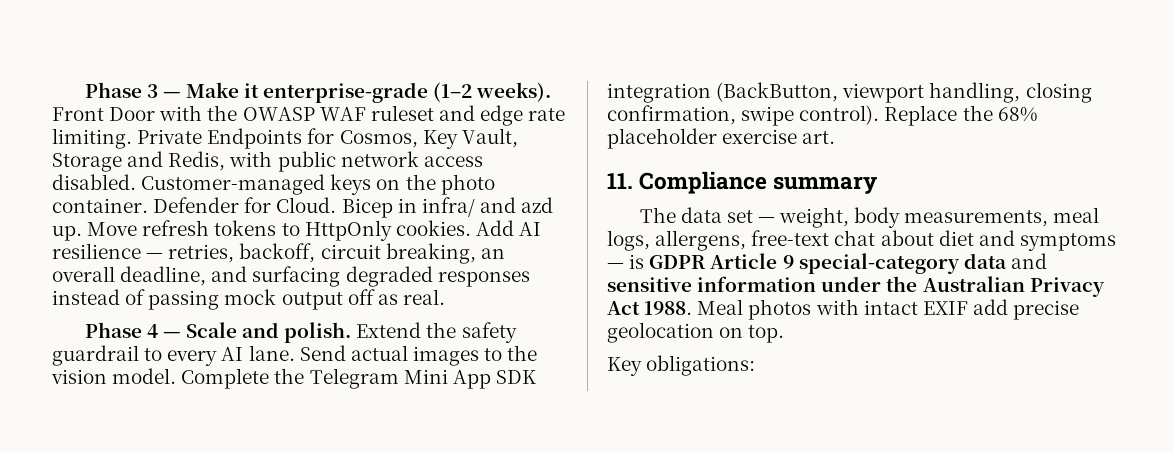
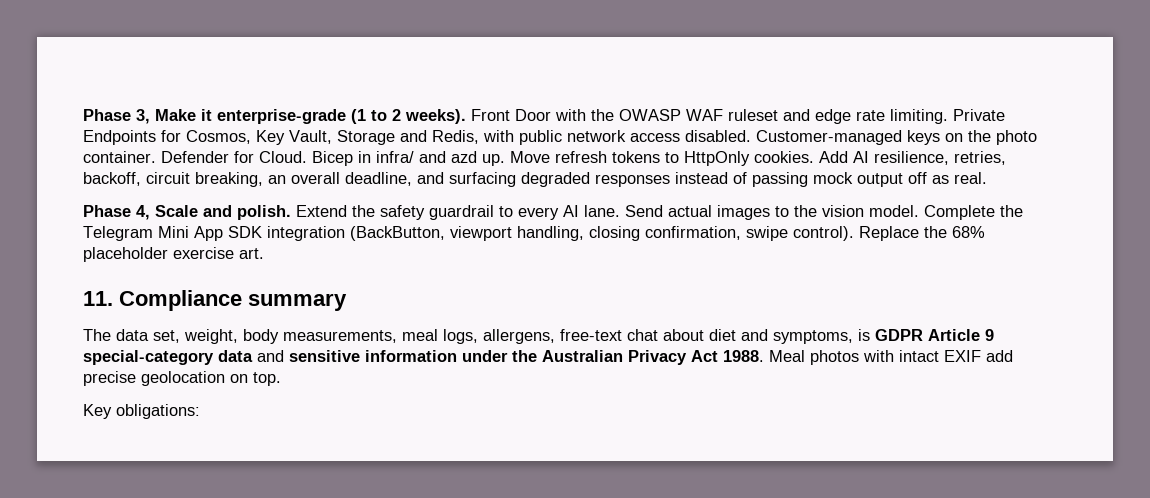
[84,82,181,98] Phase 3 — -> [83,109,150,124] Phase 3,
[433,82,473,102] (1–2 -> [351,109,401,124] (1 to 2
[52,243,164,259] resilience — -> [874,151,949,165] resilience,
[146,324,181,338] 4 — -> [136,205,150,220] 4,
[726,210,775,223] set — -> [153,330,180,343] set,
[1019,233,1116,251] [607,263,624,269] symptoms — -> [773,330,853,344] symptoms,

